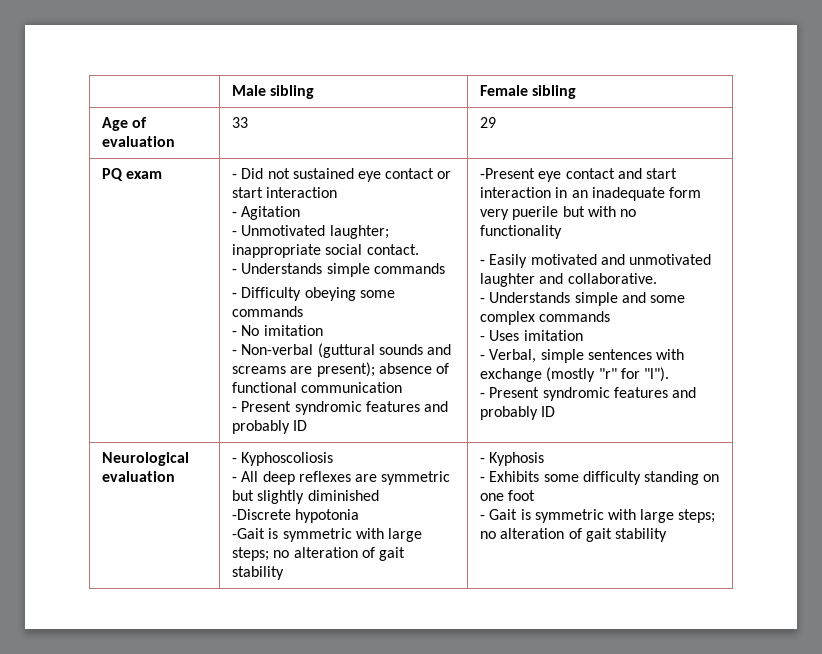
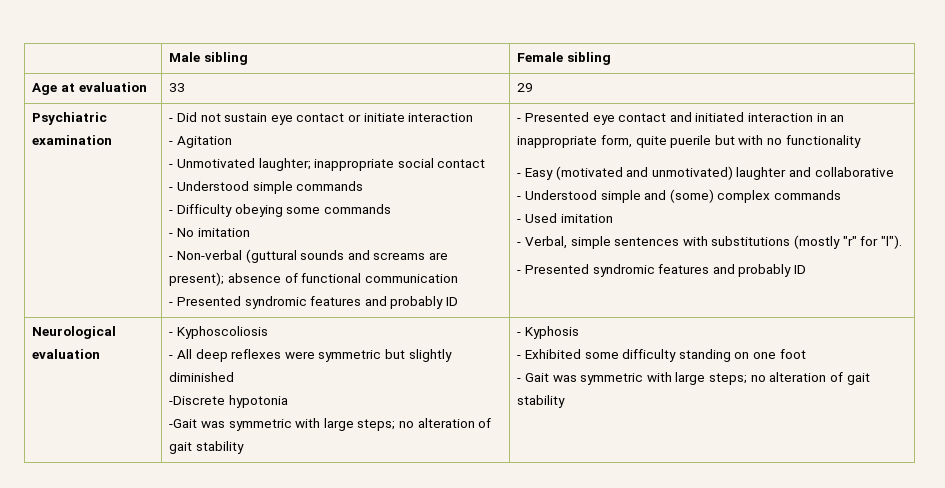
[132,117,148,128] of -> [60,83,75,92] at
[102,168,163,181] PQ exam -> [32,112,108,125] [32,135,113,145] Psychiatric examination
[292,168,354,179] sustained -> [224,113,268,122] sustain
[232,187,264,198] start -> [363,113,405,122] initiate
[366,244,419,255] [232,263,323,274] contact. // - Understands -> [437,159,486,168] [169,181,249,191] contact // - Understood
[241,401,292,412] Present -> [176,296,241,306] Presented
[480,168,536,179] -Present -> [517,112,589,122] - Presented
[646,168,678,179] start -> [695,112,745,122] initiated
[591,187,702,201] [480,209,510,220] inadequate form very -> [517,135,667,148] inappropriate form, quite
[489,254,712,268] Easily motivated and unmotivated -> [524,166,733,180] Easy (motivated and unmotivated)
[567,273,657,284] [480,292,571,303] collaborative. // - Understands -> [814,167,894,177] [517,190,597,200] collaborative // - Understood
[650,295,686,303] some -> [669,189,714,203] (some)
[489,330,520,341] Uses -> [524,213,557,223] Used
[480,368,543,382] exchange -> [711,236,791,246] substitutions
[489,387,540,398] Present -> [524,264,589,274] Presented
[355,474,378,482] are -> [284,351,315,359] were
[268,528,279,539] is -> [200,421,225,428] was
[489,471,540,482] Exhibits -> [524,349,581,359] Exhibited
[520,509,531,520] is -> [552,375,577,382] was

